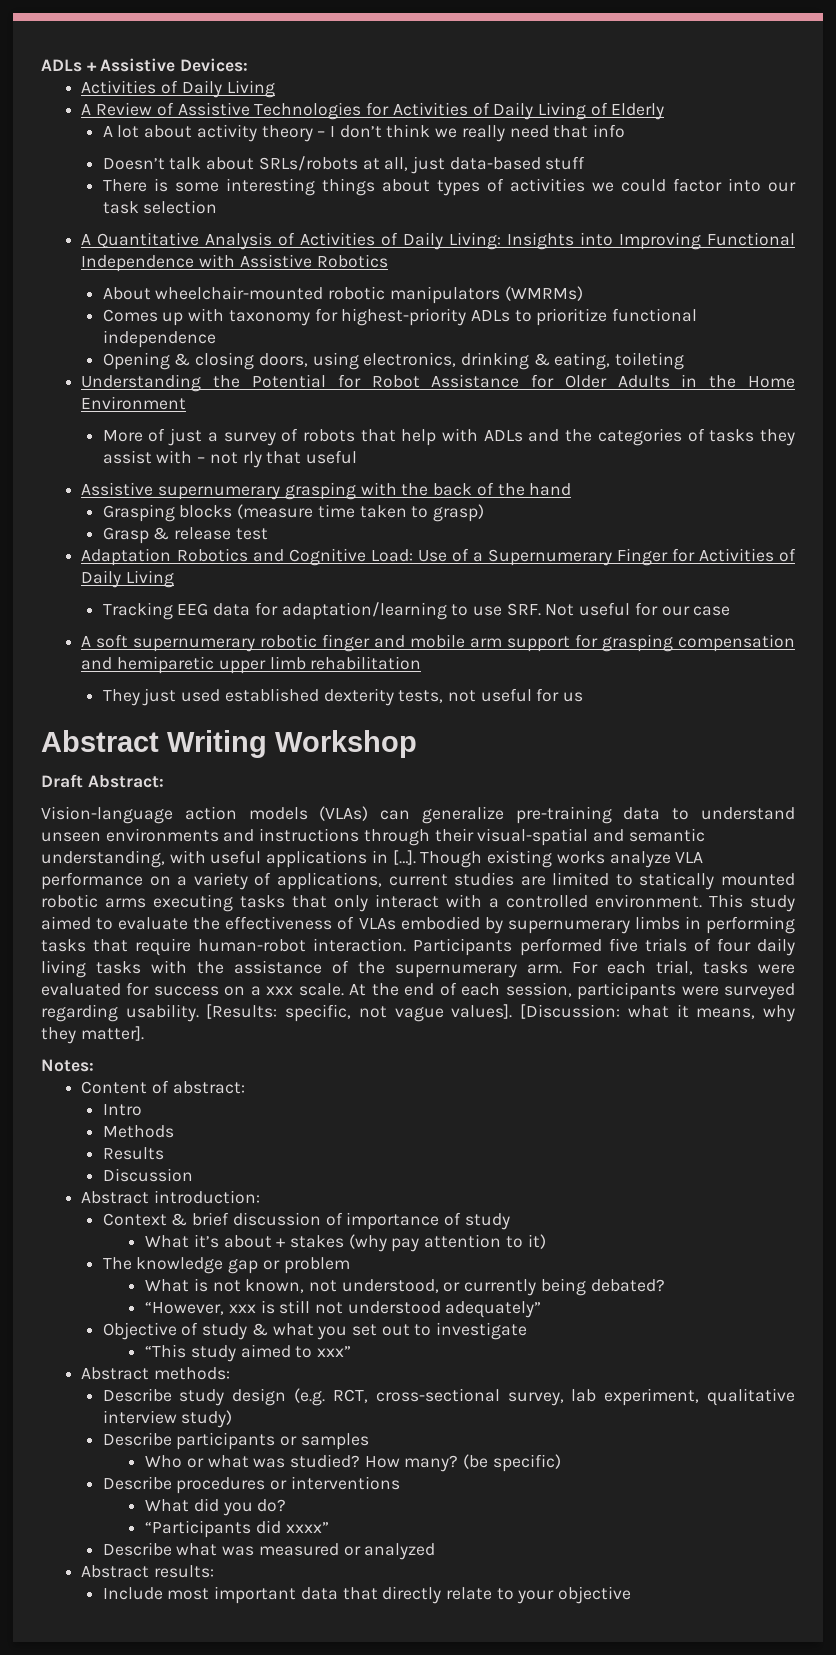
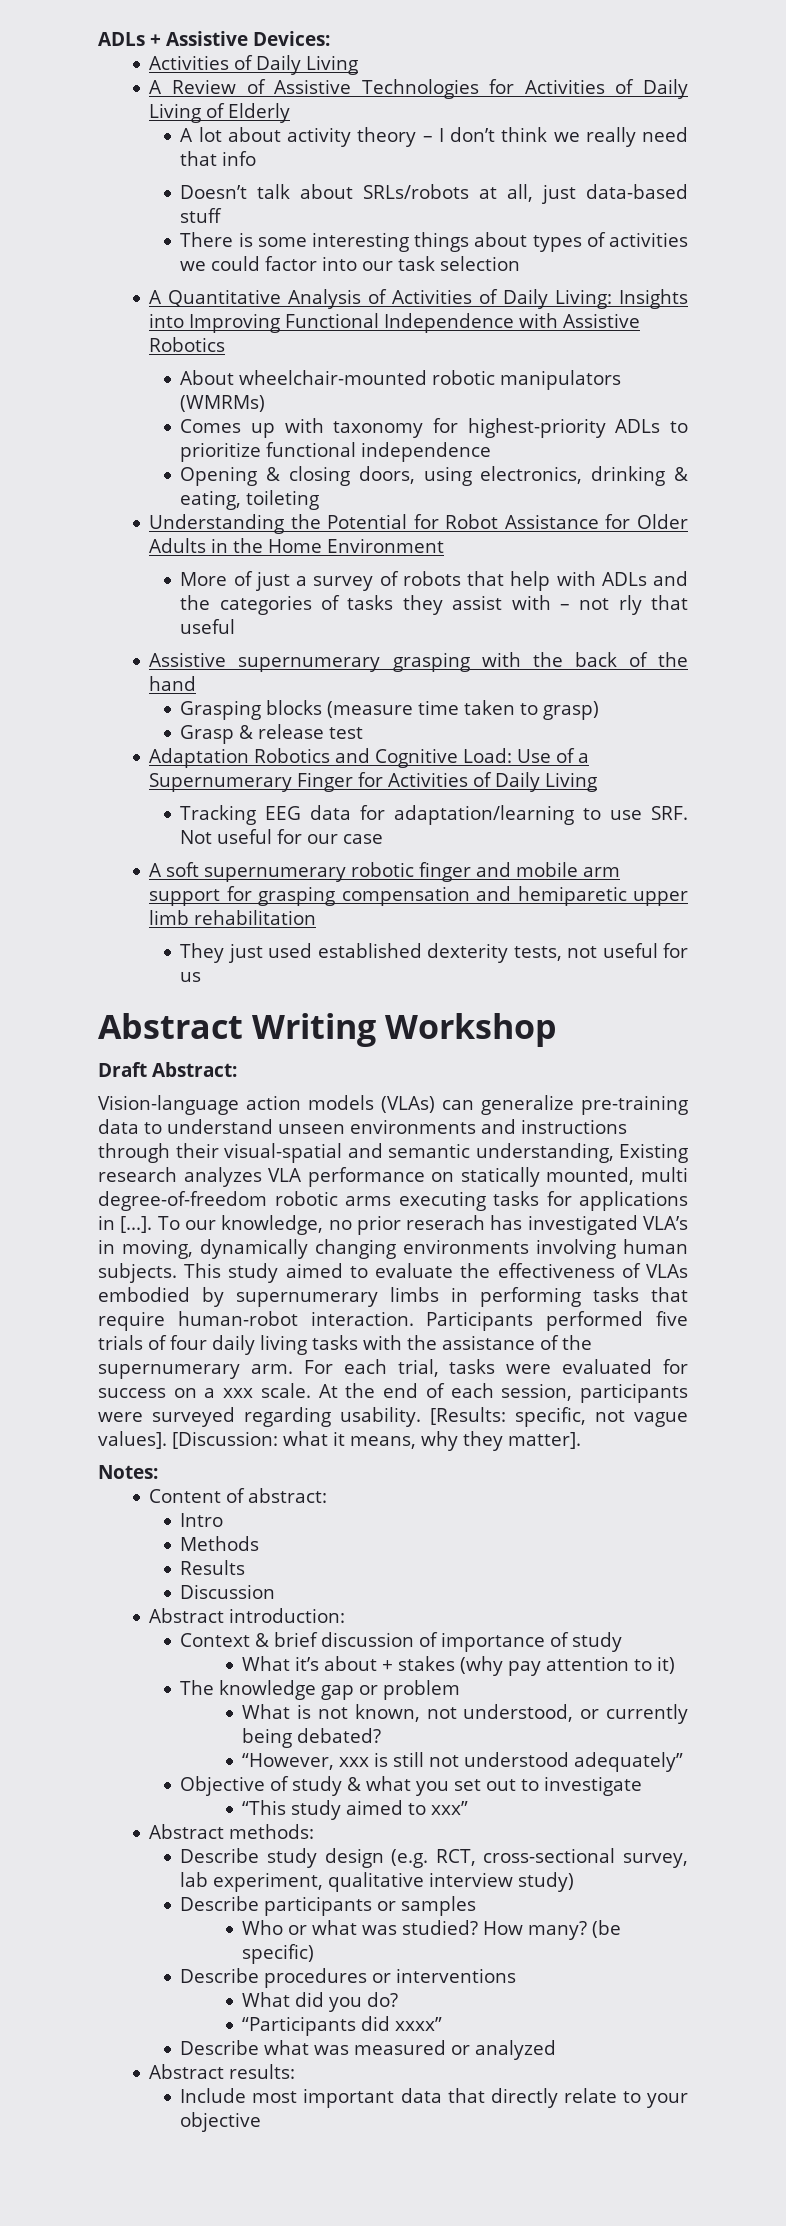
[169,850,704,868] [41,872,796,890] [41,894,702,912] with useful applications in […]. Though existing works analyze VLA performance on a variety of applications, current studies are limited to statically mounted robotic arms executing tasks that only interact with a controlled environment. -> [619,1143,688,1163] [98,1167,688,1187] [98,1191,688,1211] [98,1215,689,1235] [98,1239,688,1259] [98,1263,177,1283] Existing research analyzes VLA performance on statically mounted, multi degree-of-freedom robotic arms executing tasks for applications in [...]. To our knowledge, no prior reserach has investigated VLA’s in moving, dynamically changing environments involving human subjects.

